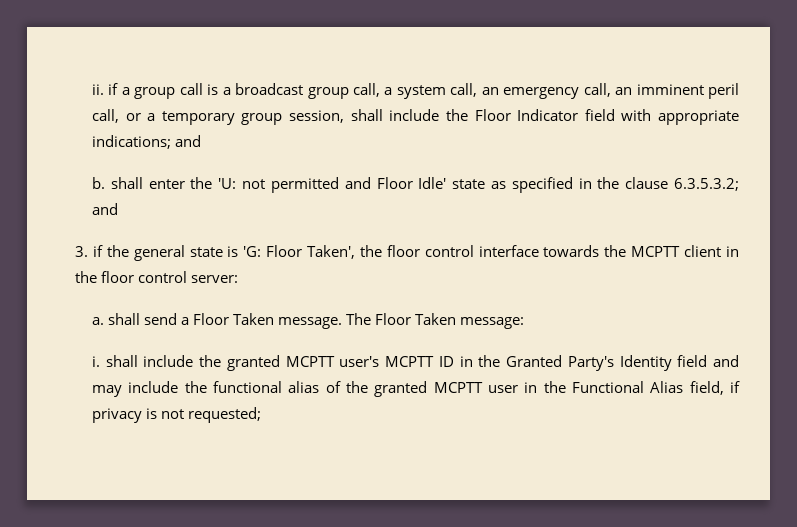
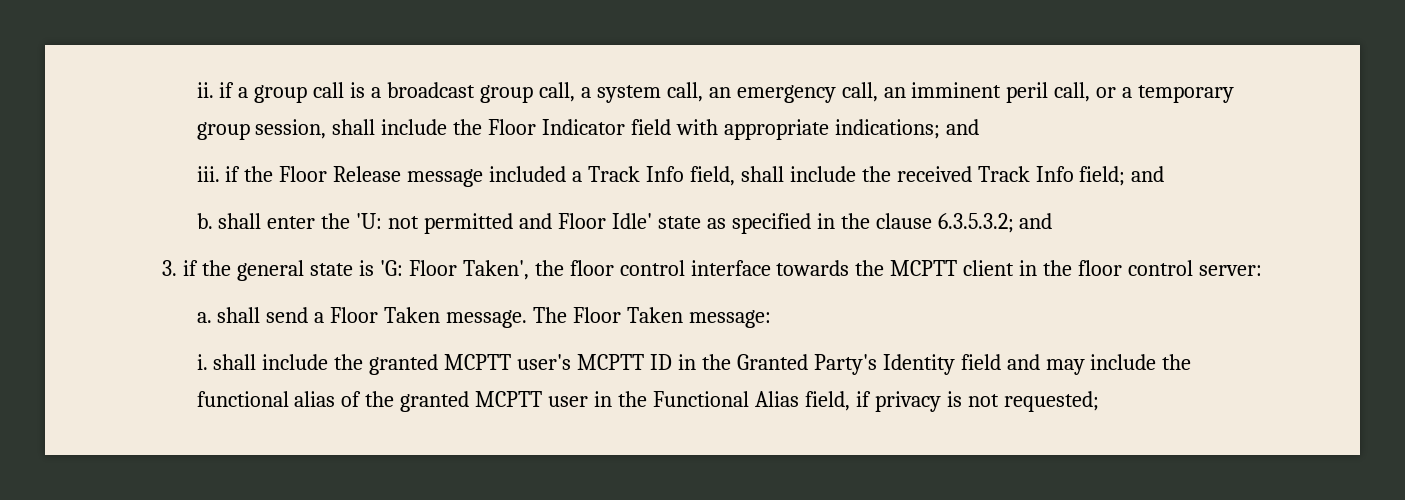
(202, 141) none -> [196,166,1165,187] // iii. if the Floor Release message included a Track Info field, shall include the received Track Info field; and

